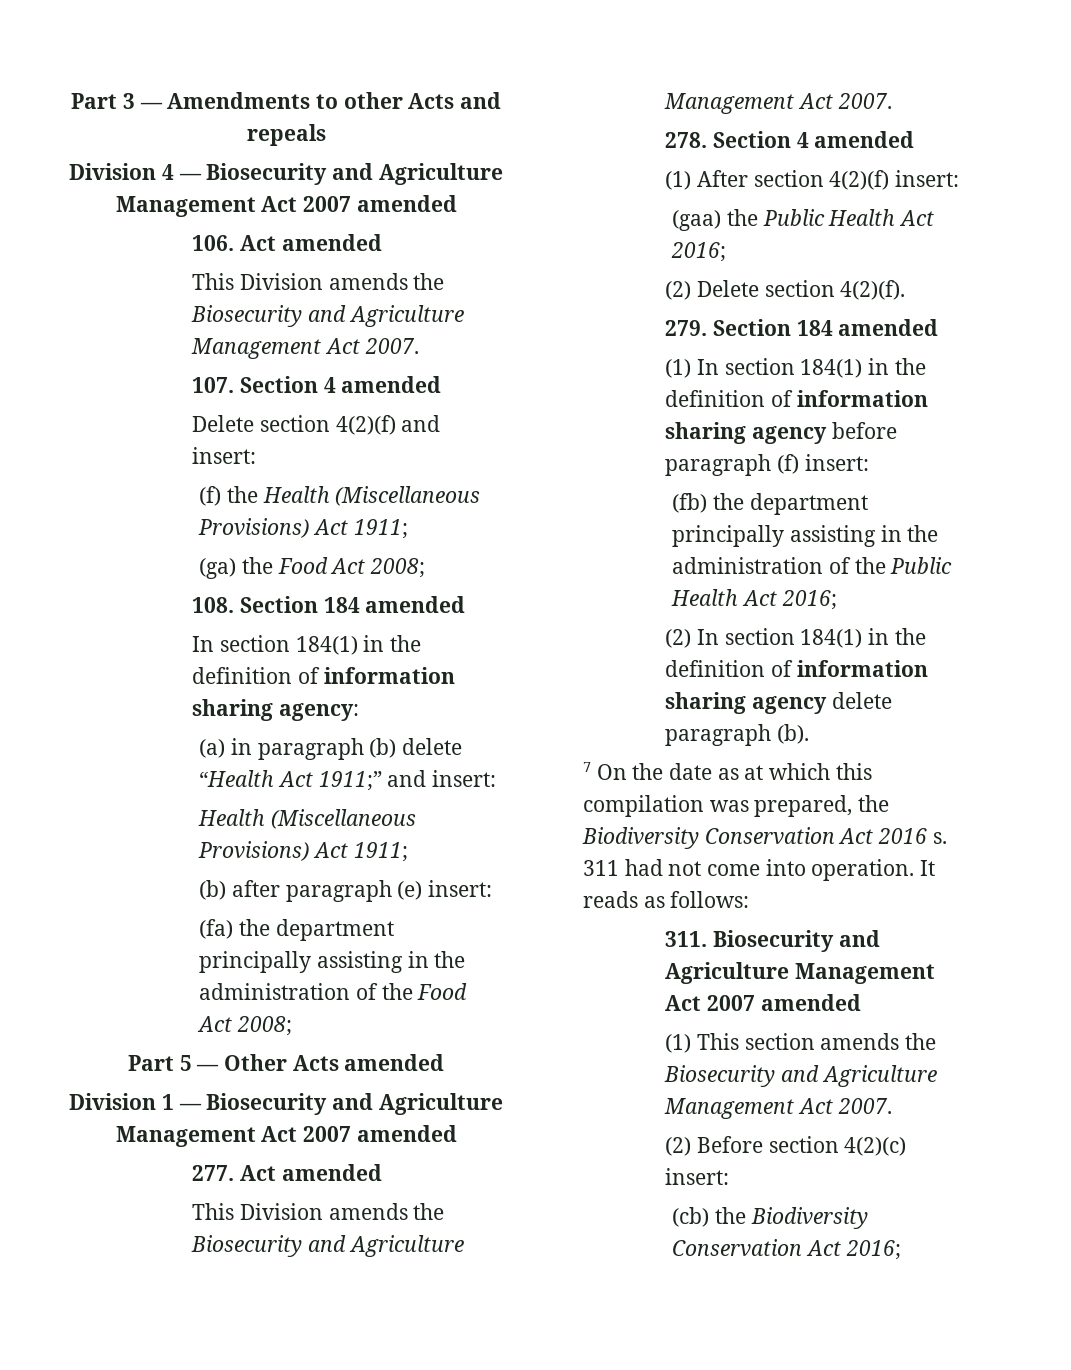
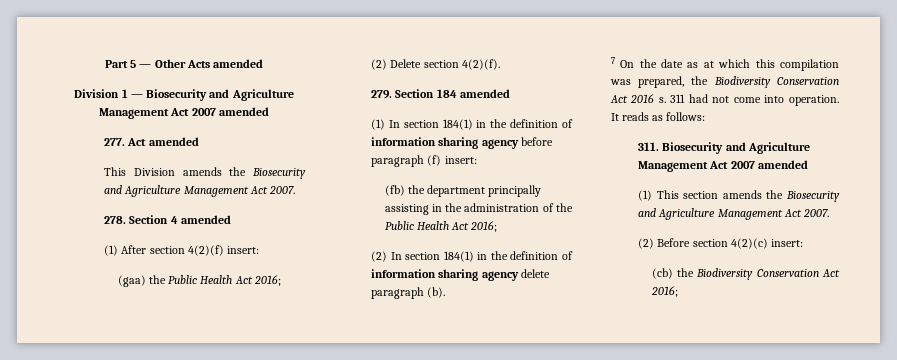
[71,92,501,109] [246,124,326,146] [69,163,503,185] [115,195,457,217] [192,234,382,251] [192,273,445,290] [191,305,464,327] [191,338,419,359] [192,376,442,393] [192,415,441,435] [192,447,257,464] [199,486,481,506] [198,518,408,539] [199,557,425,579] [192,596,466,613] [192,635,422,655] [192,667,455,684] [192,699,360,721] [199,738,462,760] [199,770,496,791] [198,809,416,829] [198,841,408,862] [199,880,492,902] [199,919,394,941] [199,951,466,973] [199,983,468,1000] [197,1016,292,1036] [127,1055,174,1071] Part 3 — Amendments to other Acts and repeals // Division 4 — Biosecurity and Agriculture Management Act 2007 amended // 106. Act amended // This Division amends the Biosecurity and Agriculture Management Act 2007. // 107. Section 4 amended // Delete section 4(2)(f) and insert: // (f) the Health (Miscellaneous Provisions) Act 1911; // (ga) the Food Act 2008; // 108. Section 184 amended // In section 184(1) in the definition of information sharing agency: // (a) in paragraph (b) delete “Health Act 1911;” and insert: // Health (Miscellaneous Provisions) Act 1911; // (b) after paragraph (e) insert: // (fa) the department principally assisting in the administration of the Food Act 2008; // Part -> [104,60,128,68] Part

